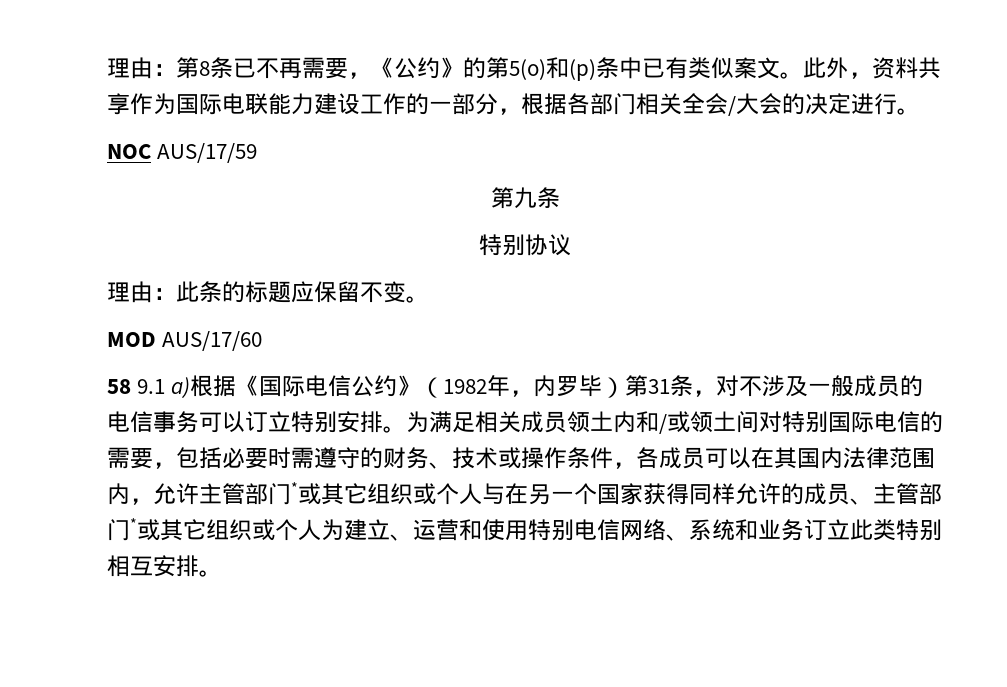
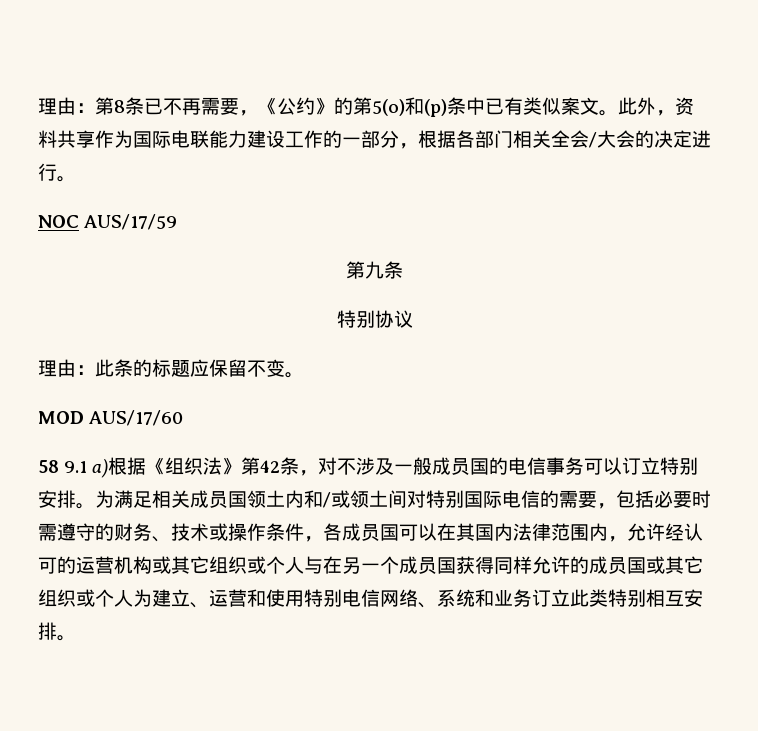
[259,375,671,398] 国际电信公约》（1982年，内罗毕）第31 -> [165,457,281,475] 组织法》第42
(901, 386) none -> [470,458,490,475] 国
(567, 422) none -> [228,491,247,508] 国
(705, 458) none -> [380,524,399,541] 国
[199,482,298,505] 主管部门* -> [665,523,703,541] [38,556,152,574] 经认可的运营机构
[597,483,643,505] 国家 -> [399,556,456,574] 成员国
[850,483,942,505] [107,518,137,541] 、主管部门* -> [627,557,646,574] 国

